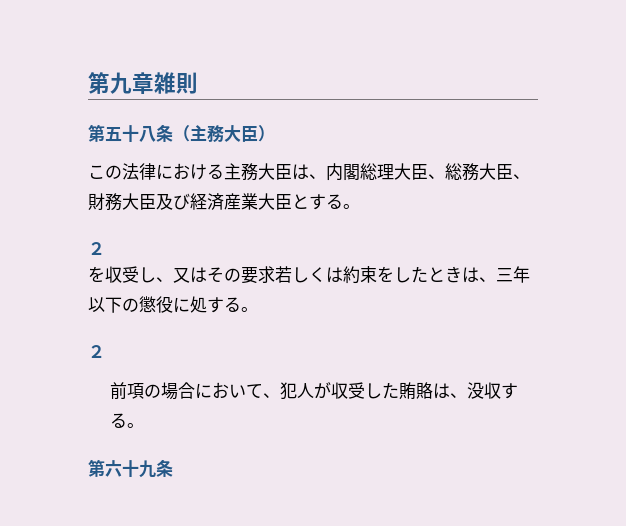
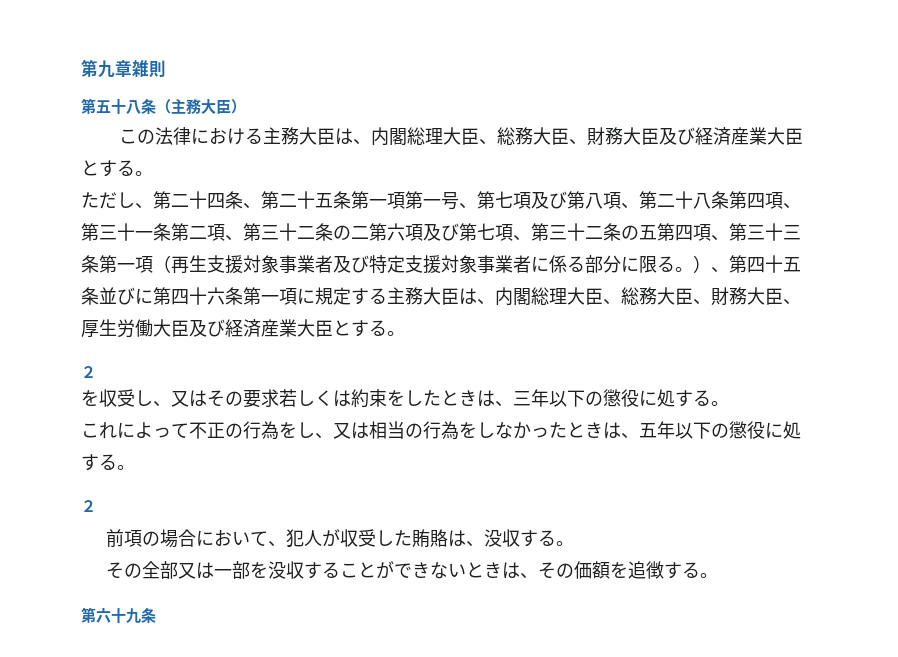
(360, 206) none -> [81,191,801,210] [81,223,801,241] [81,255,801,274] [81,287,801,306] [81,319,405,338] // ただし、第二十四条、第二十五条第一項第一号、第七項及び第八項、第二十八条第四項、第三十一条第二項、第三十二条の二第六項及び第七項、第三十二条の五第四項、第三十三条第一項（再生支援対象事業者及び特定支援対象事業者に係る部分に限る。）、第四十五条並びに第四十六条第一項に規定する主務大臣は、内閣総理大臣、総務大臣、財務大臣、厚生労働大臣及び経済産業大臣とする。
(258, 309) none -> [81,421,801,440] [81,454,135,471] // これによって不正の行為をし、又は相当の行為をしなかったときは、五年以下の懲役に処する。
(145, 425) none -> [105,561,718,579] // その全部又は一部を没収することができないときは、その価額を追徴する。

